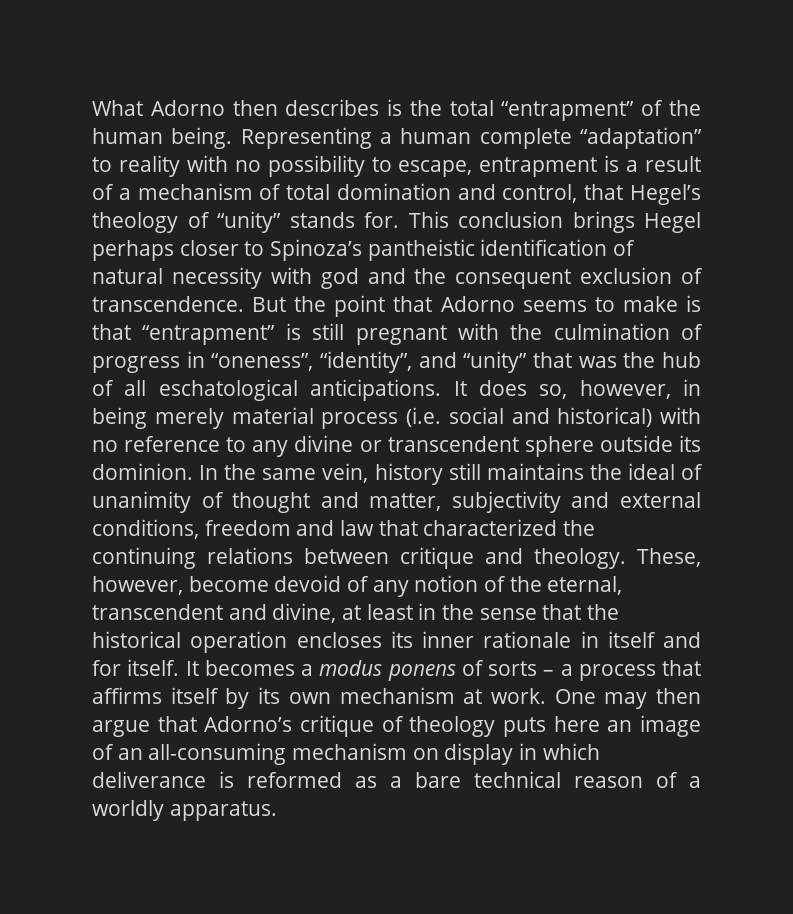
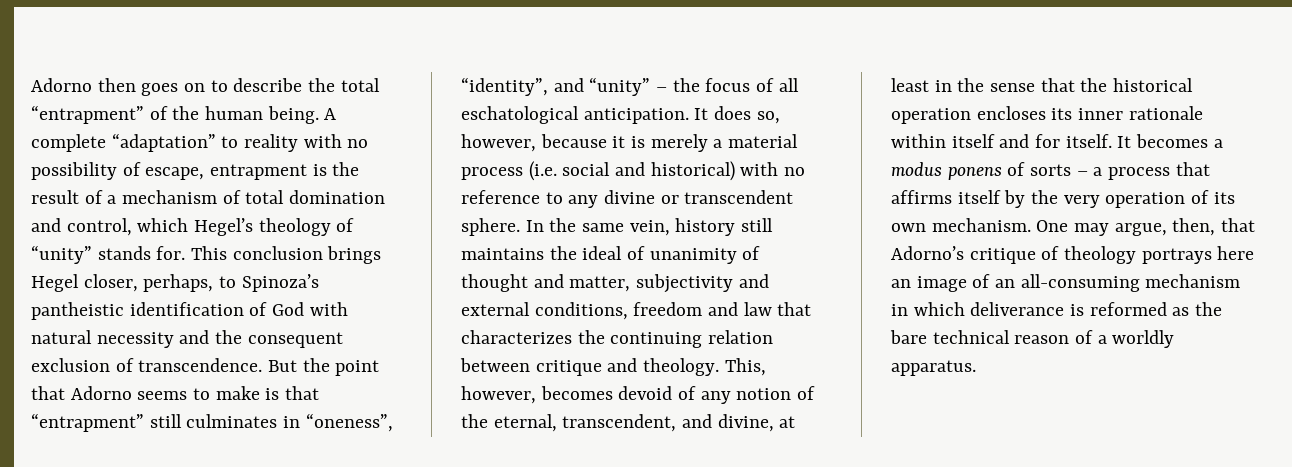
[92,100,143,116] What -> (31, 85) none
[285,99,403,116] describes is -> [141,78,303,96] goes on to describe
[240,127,472,149] Representing a human -> [324,108,337,120] A
[371,157,392,172] to -> [122,162,141,176] of
[626,160,639,172] a -> [332,162,360,176] the
[584,184,624,200] that -> [137,218,189,232] which
[92,240,239,261] perhaps closer -> [83,274,214,292] closer, perhaps,
[92,267,359,289] natural necessity with god -> [272,302,348,316] [31,330,174,348] God with natural necessity
[285,323,703,345] [92,356,180,373] is still pregnant with the culmination of progress -> [149,414,278,428] still culminates
[533,352,702,368] that was the hub -> [656,78,751,92] – the focus
[310,379,442,401] anticipations. -> [583,108,689,124] anticipation.
[683,379,701,396] [92,407,224,429] in being merely -> [540,134,723,152] because it is merely a
[524,435,701,457] [92,463,193,480] sphere outside its dominion. -> [461,218,520,236] sphere.
[423,519,558,536] characterized -> [461,330,572,344] characterizes
[207,547,294,564] relations -> [708,330,774,344] relation
[637,548,702,567] [92,576,269,595] These, however, become -> [724,358,766,376] [461,386,613,404] This, however, becomes
[92,604,223,620] transcendent -> [562,414,677,432] transcendent,
[580,631,599,648] in -> [891,134,946,148] within
[258,687,701,709] [92,720,150,737] its own mechanism at work. One may then argue -> [1031,190,1235,208] [891,218,1216,236] the very operation of its own mechanism. One may argue, then,
[503,717,546,737] puts -> [1141,248,1212,264] portrays
[412,743,514,765] on display -> (1241, 281) none
[390,776,402,788] a -> [1195,302,1223,316] the

